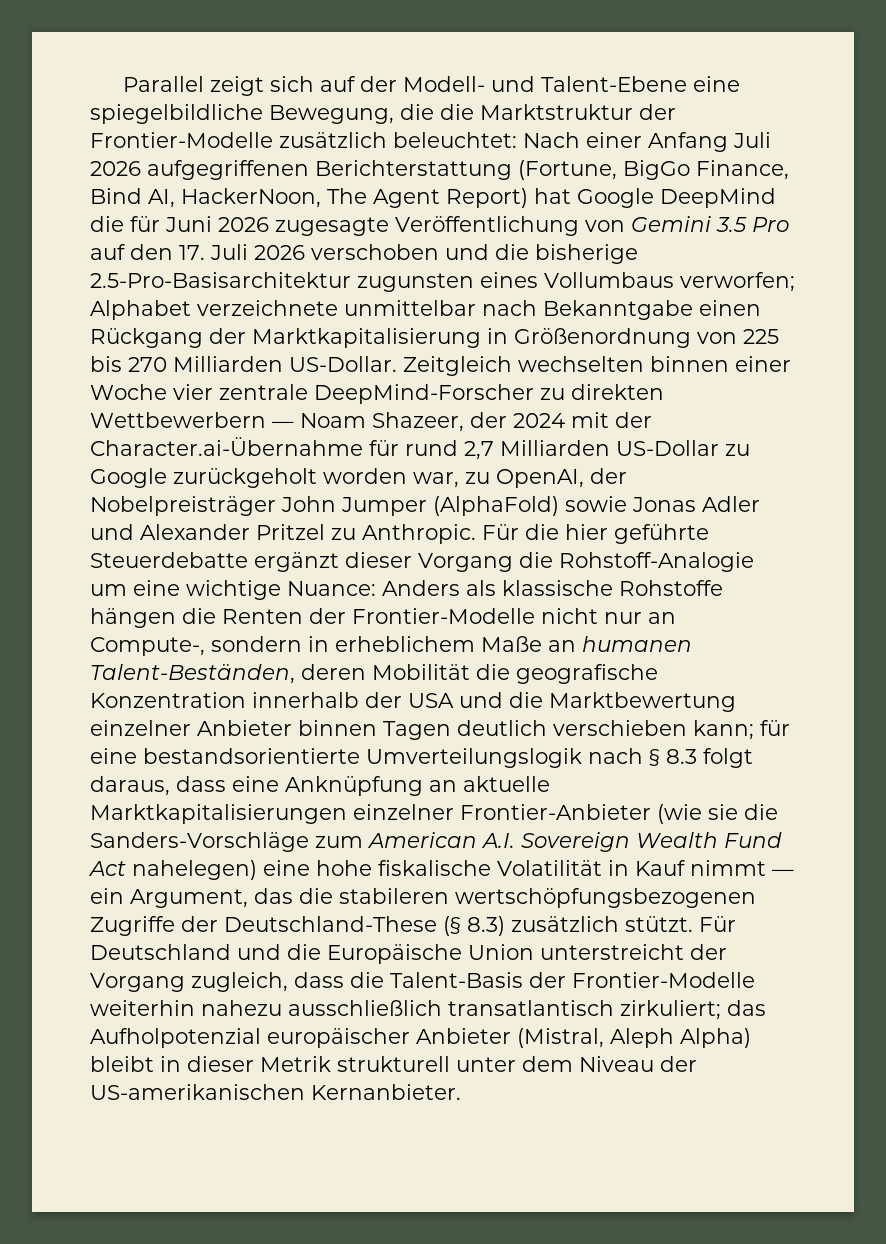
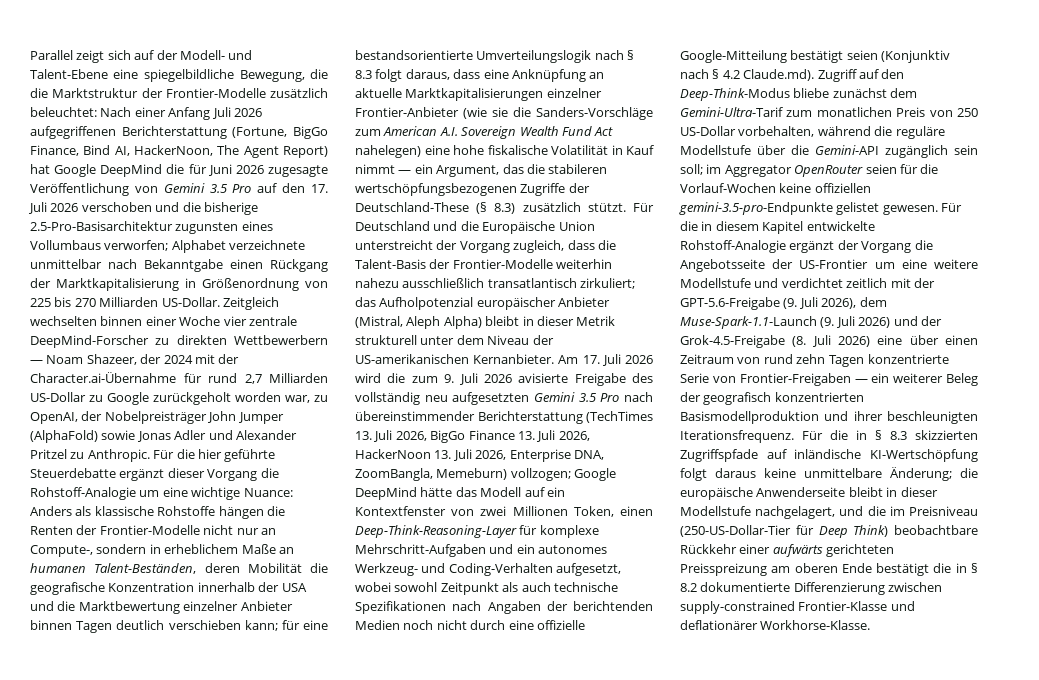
(461, 1092) none -> [558,354,653,366] [355,373,653,386] [355,392,653,405] [355,411,653,424] [355,430,590,443] [355,449,604,462] [355,468,617,481] [355,487,565,500] [355,506,653,517] [355,525,599,538] [355,544,608,557] [355,563,622,576] [355,582,618,595] [355,601,653,614] [355,620,585,630] [680,50,951,63] [680,69,905,82] [680,88,918,101] [680,107,978,117] [680,126,945,139] [680,145,978,158] [680,164,939,177] [680,183,871,193] [679,202,963,215] [680,221,875,234] [680,240,933,253] [680,259,978,272] [680,278,935,288] [680,297,887,310] [680,316,942,329] [680,335,978,348] [680,354,949,367] [680,373,978,386] [680,392,864,405] [680,411,978,424] [680,430,978,443] [680,449,978,462] [680,467,978,481] [680,487,938,500] [680,506,978,519] [680,525,978,538] [680,544,895,557] [680,563,978,576] [680,582,943,595] [680,601,915,614] [680,620,871,630] Am 17. Juli 2026 wird die zum 9. Juli 2026 avisierte Freigabe des vollständig neu aufgesetzten Gemini 3.5 Pro nach übereinstimmender Berichterstattung (TechTimes 13. Juli 2026, BigGo Finance 13. Juli 2026, HackerNoon 13. Juli 2026, Enterprise DNA, ZoomBangla, Memeburn) vollzogen; Google DeepMind hätte das Modell auf ein Kontextfenster von zwei Millionen Token, einen Deep-Think-Reasoning-Layer für komplexe Mehrschritt-Aufgaben und ein autonomes Werkzeug- und Coding-Verhalten aufgesetzt, wobei sowohl Zeitpunkt als auch technische Spezifikationen nach Angaben der berichtenden Medien noch nicht durch eine offizielle Google-Mitteilung bestätigt seien (Konjunktiv nach § 4.2 Claude.md). Zugriff auf den Deep-Think-Modus bliebe zunächst dem Gemini-Ultra-Tarif zum monatlichen Preis von 250 US-Dollar vorbehalten, während die reguläre Modellstufe über die Gemini-API zugänglich sein soll; im Aggregator OpenRouter seien für die Vorlauf-Wochen keine offiziellen gemini-3.5-pro-Endpunkte gelistet gewesen. Für die in diesem Kapitel entwickelte Rohstoff-Analogie ergänzt der Vorgang die Angebotsseite der US-Frontier um eine weitere Modellstufe und verdichtet zeitlich mit der GPT-5.6-Freigabe (9. Juli 2026), dem Muse-Spark-1.1-Launch (9. Juli 2026) und der Grok-4.5-Freigabe (8. Juli 2026) eine über einen Zeitraum von rund zehn Tagen konzentrierte Serie von Frontier-Freigaben — ein weiterer Beleg der geografisch konzentrierten Basismodellproduktion und ihrer beschleunigten Iterationsfrequenz. Für die in § 8.3 skizzierten Zugriffspfade auf inländische KI-Wertschöpfung folgt daraus keine unmittelbare Änderung; die europäische Anwenderseite bleibt in dieser Modellstufe nachgelagert, und die im Preisniveau (250-US-Dollar-Tier für Deep Think) beobachtbare Rückkehr einer aufwärts gerichteten Preisspreizung am oberen Ende bestätigt die in § 8.2 dokumentierte Differenzierung zwischen supply-constrained Frontier-Klasse und deflationärer Workhorse-Klasse.

